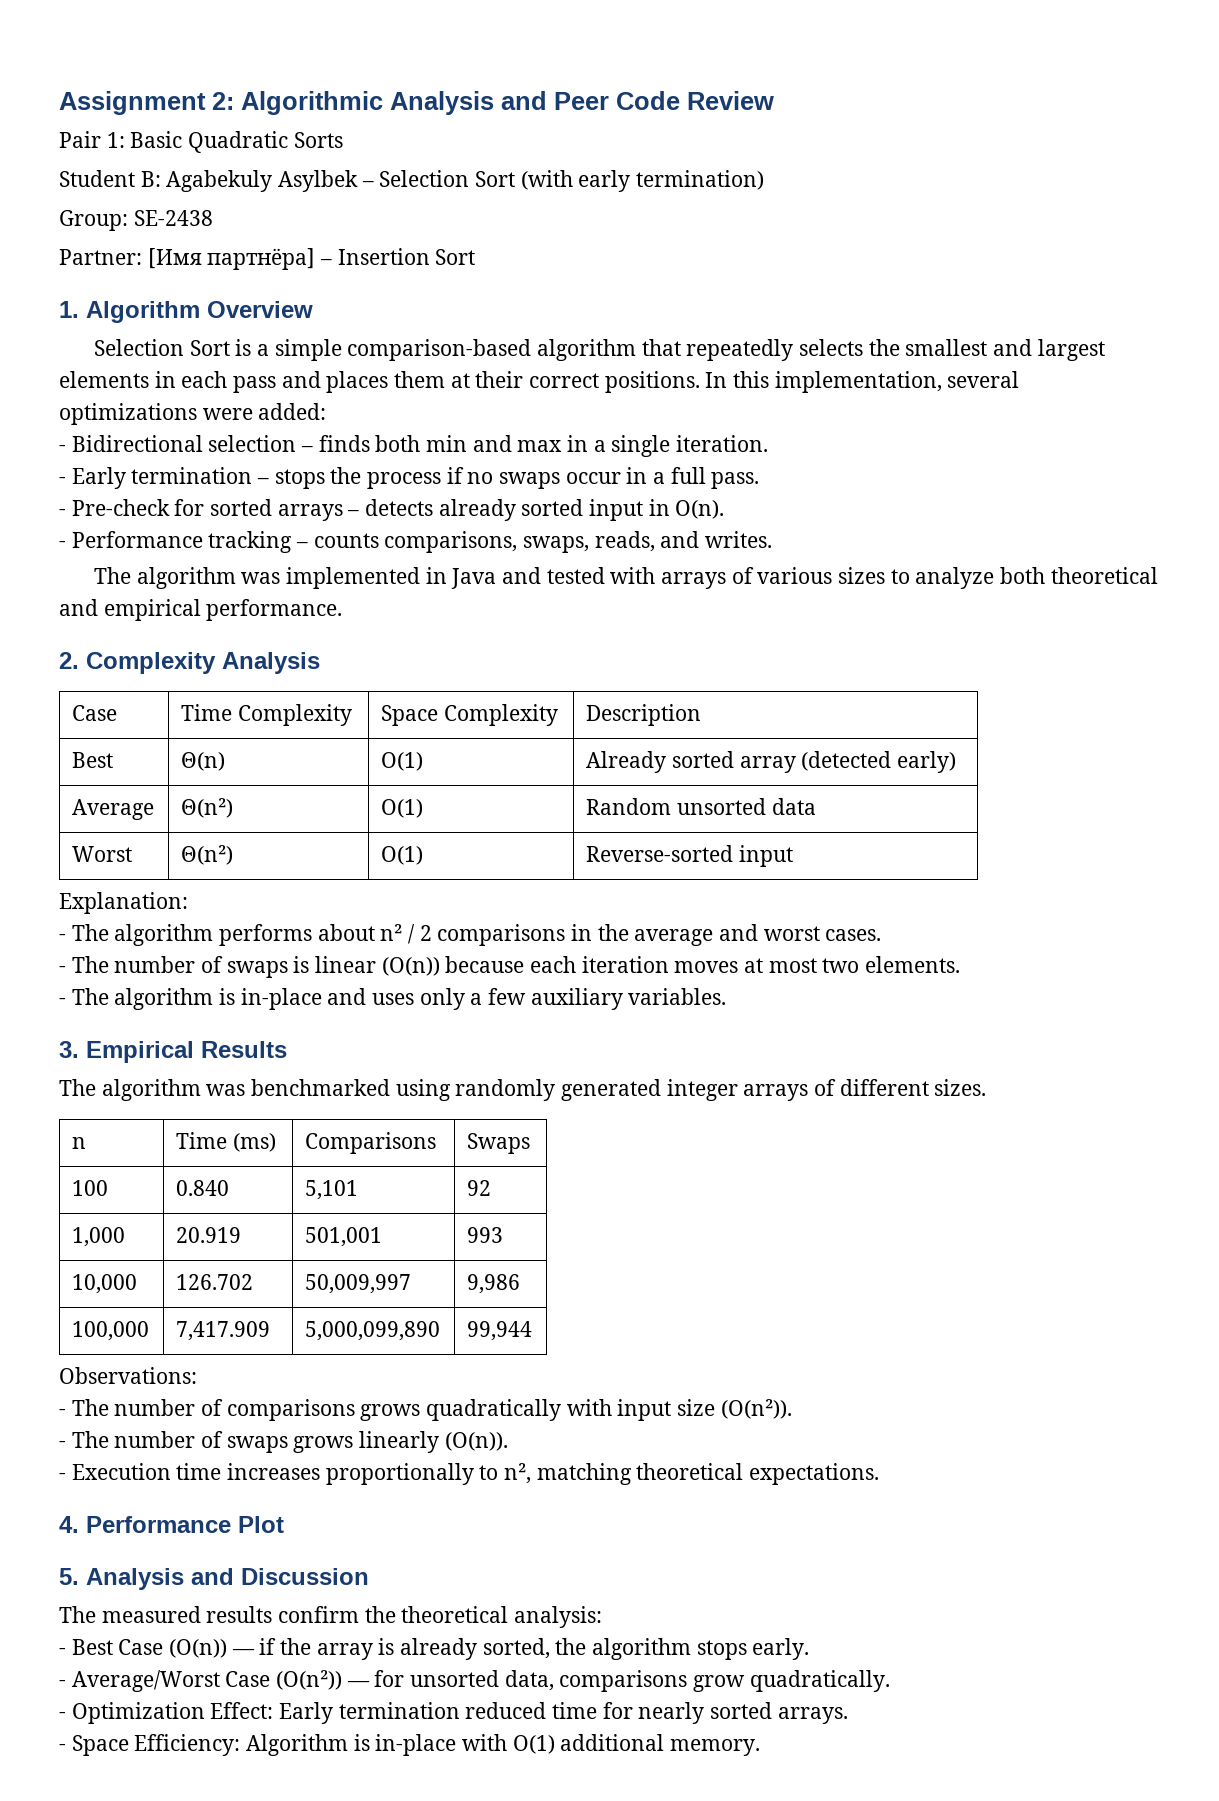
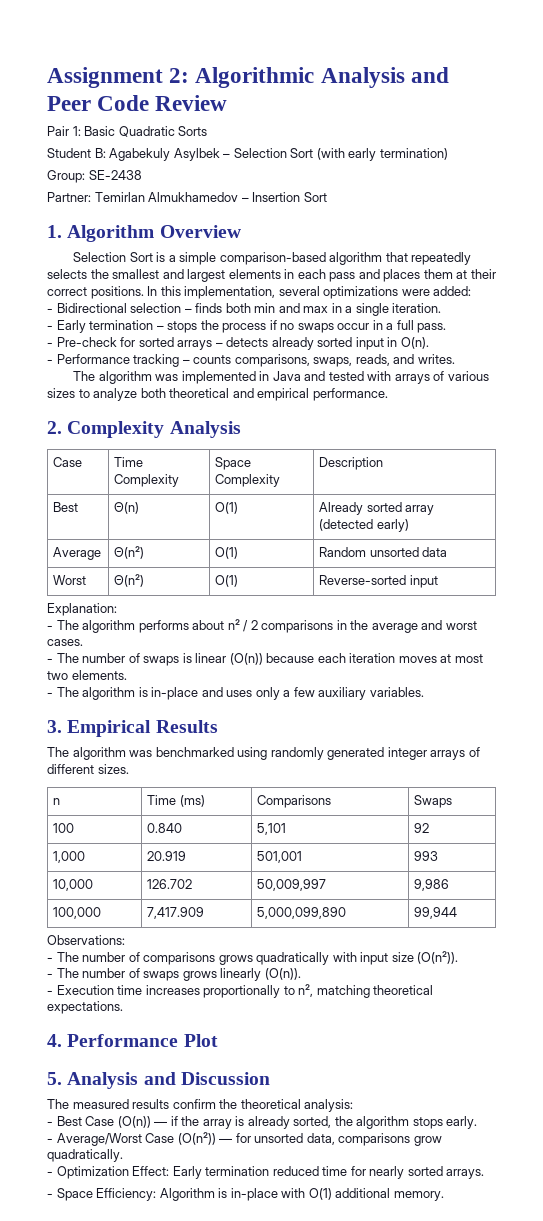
[147,248,316,270] [Имя партнёра] -> [94,192,239,202] Temirlan Almukhamedov

